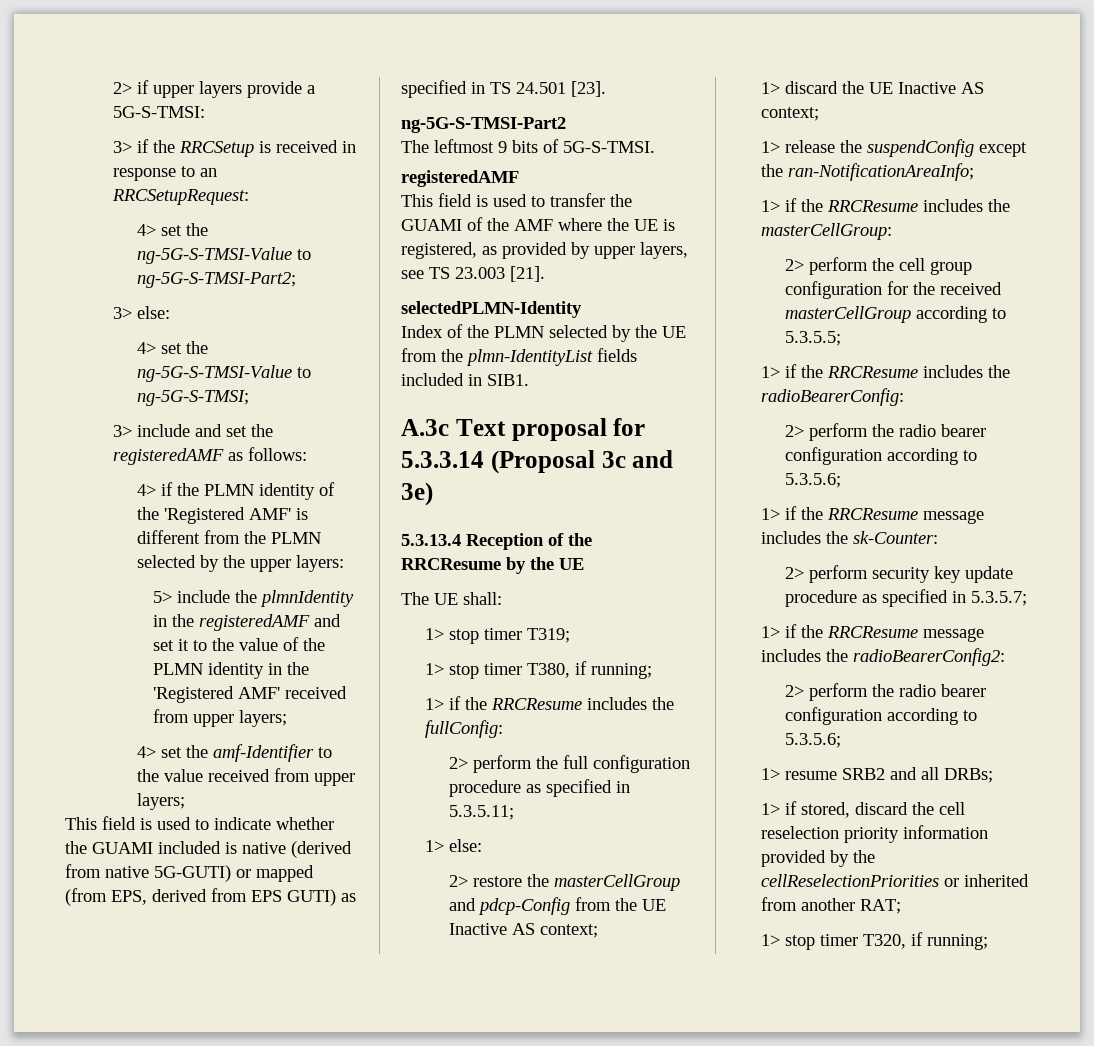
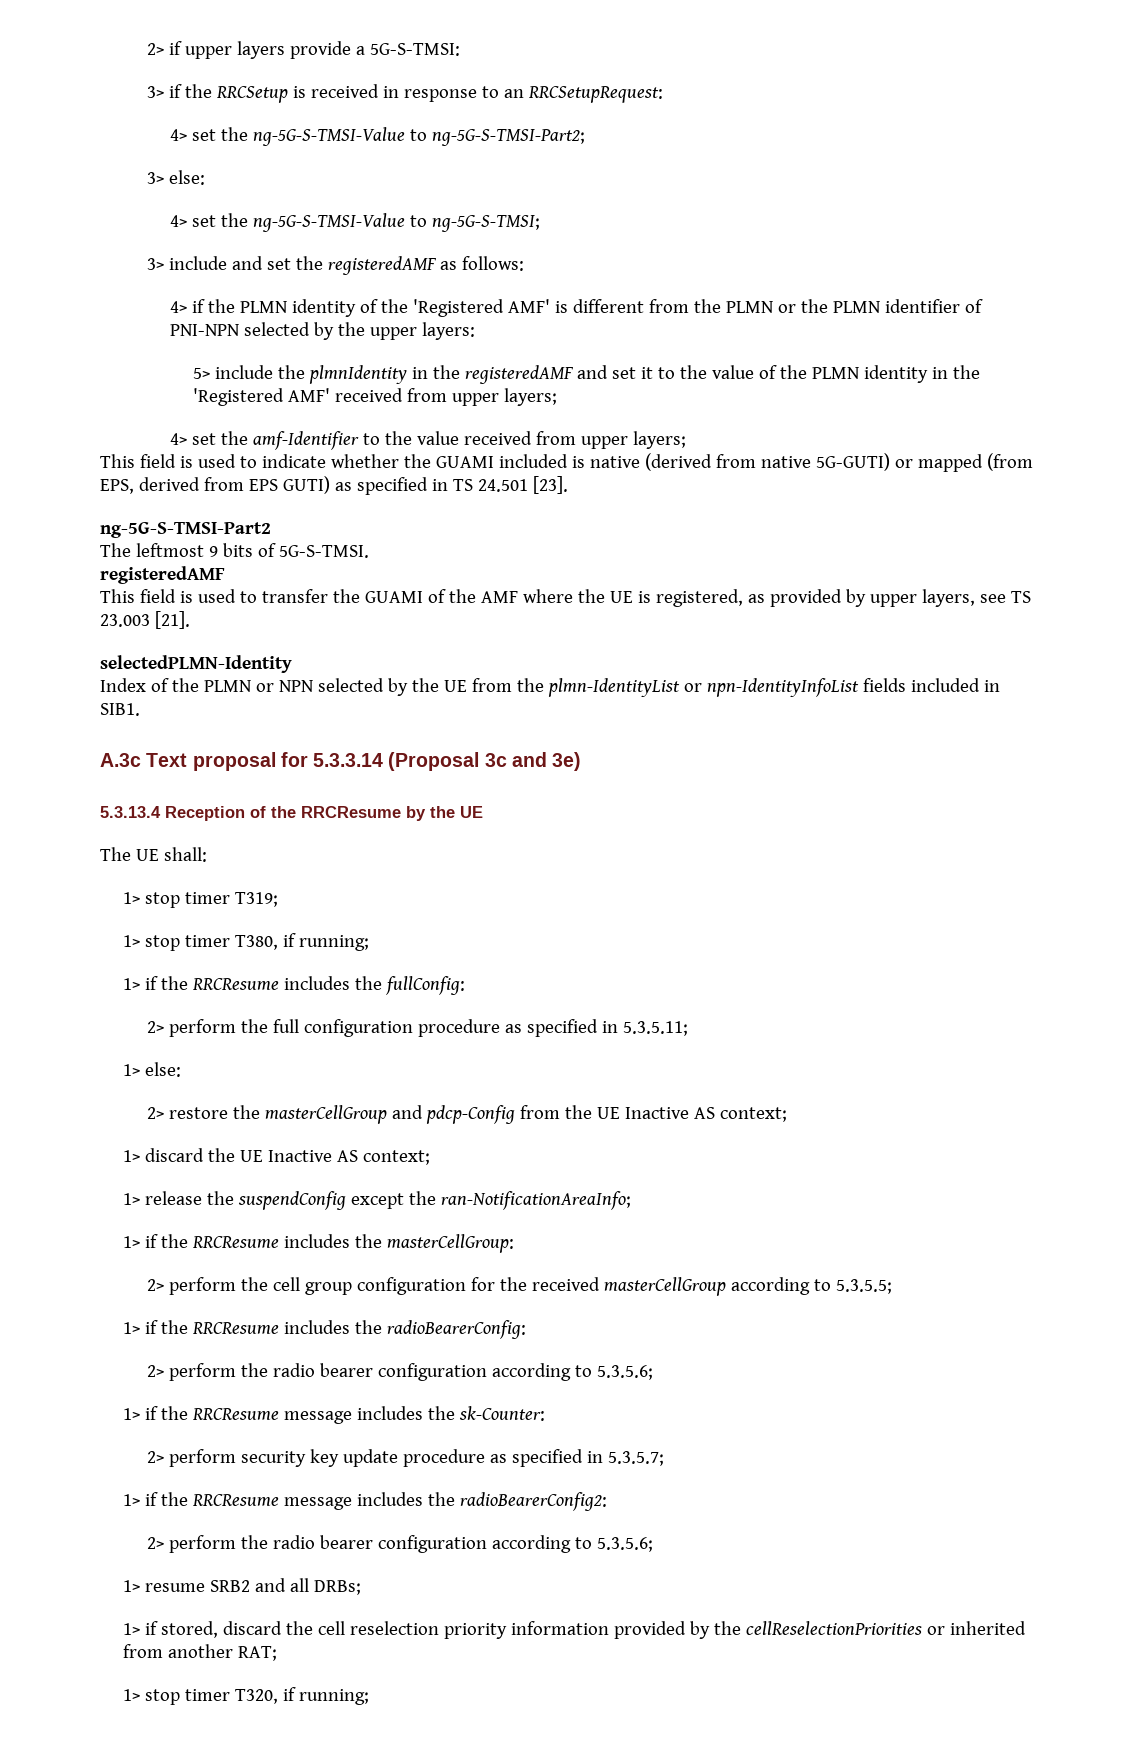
(322, 538) none -> [777,299,983,313] [170,324,240,336] or the PLMN identifier of PNI-NPN
(544, 332) none -> [255,680,313,692] or NPN
(593, 357) none -> [683,678,859,697] or npn-IdentityInfoList

